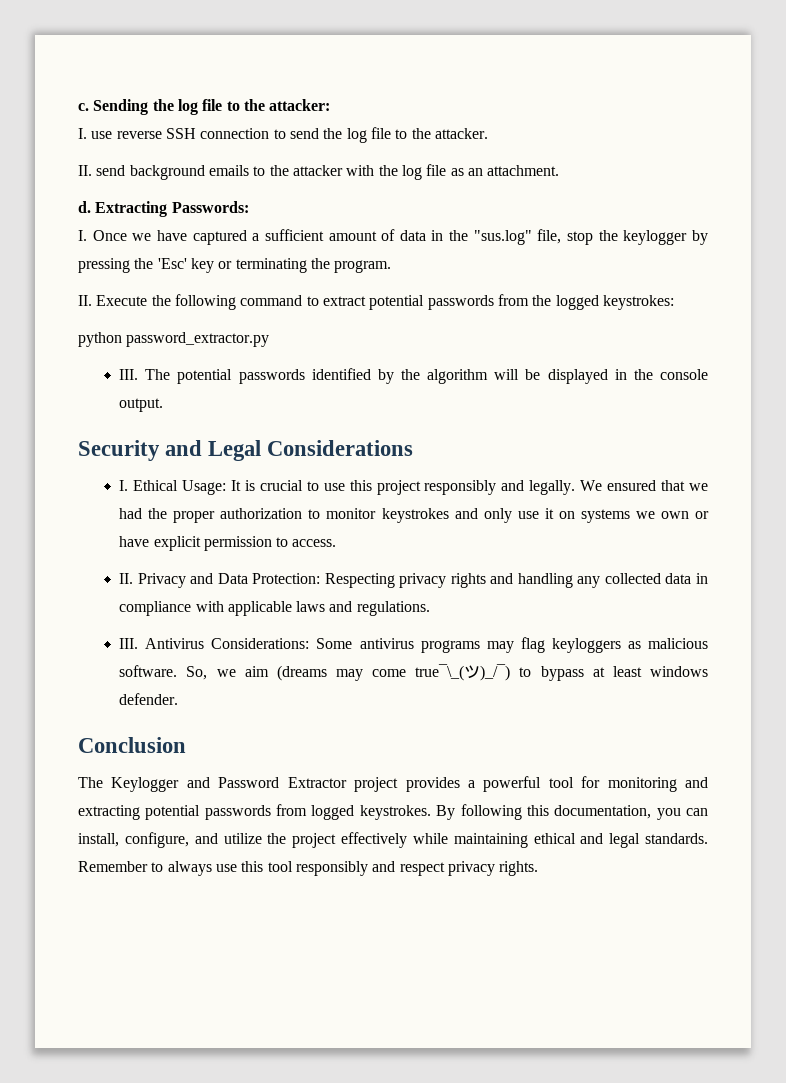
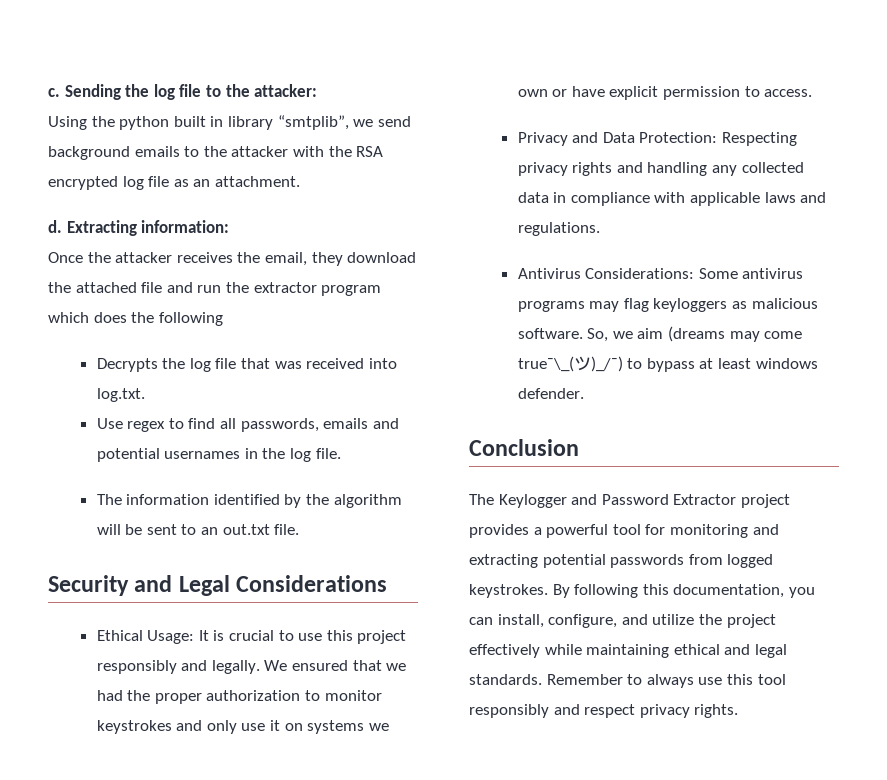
[78,127,488,143] [78,165,92,176] I. use reverse SSH connection to send the log file to the attacker. // II. -> [48,115,374,130] Using the python built in library “smtplib”, we
(398, 170) none -> [356,146,384,157] [48,176,118,190] RSA encrypted
[171,201,249,213] [78,229,708,245] [78,258,392,273] [78,294,674,310] [78,332,270,347] [119,369,305,384] Passwords: // I. Once we have captured a sufficient amount of data in the "sus.log" file, stop the keylogger by pressing the 'Esc' key or terminating the program. // II. Execute the following command to extract potential passwords from the logged keystrokes: // python password_extractor.py // III. The potential passwords -> [141,220,230,233] [48,252,417,266] [48,282,382,296] [48,312,223,326] [96,358,397,372] [96,388,145,402] [96,418,399,432] [96,448,341,462] [96,494,210,505] information: // Once the attacker receives the email, they download the attached file and run the extractor program which does the following // Decrypts the log file that was received into log.txt. // Use regex to find all passwords, emails and potential usernames in the log file. // The information
[547,369,709,384] [119,398,164,412] displayed in the console output. -> [146,524,300,535] sent to an out.txt file.
[119,480,129,491] I. -> (388, 583) none
[119,573,134,584] II. -> (813, 93) none
[119,638,139,649] III. -> (600, 229) none

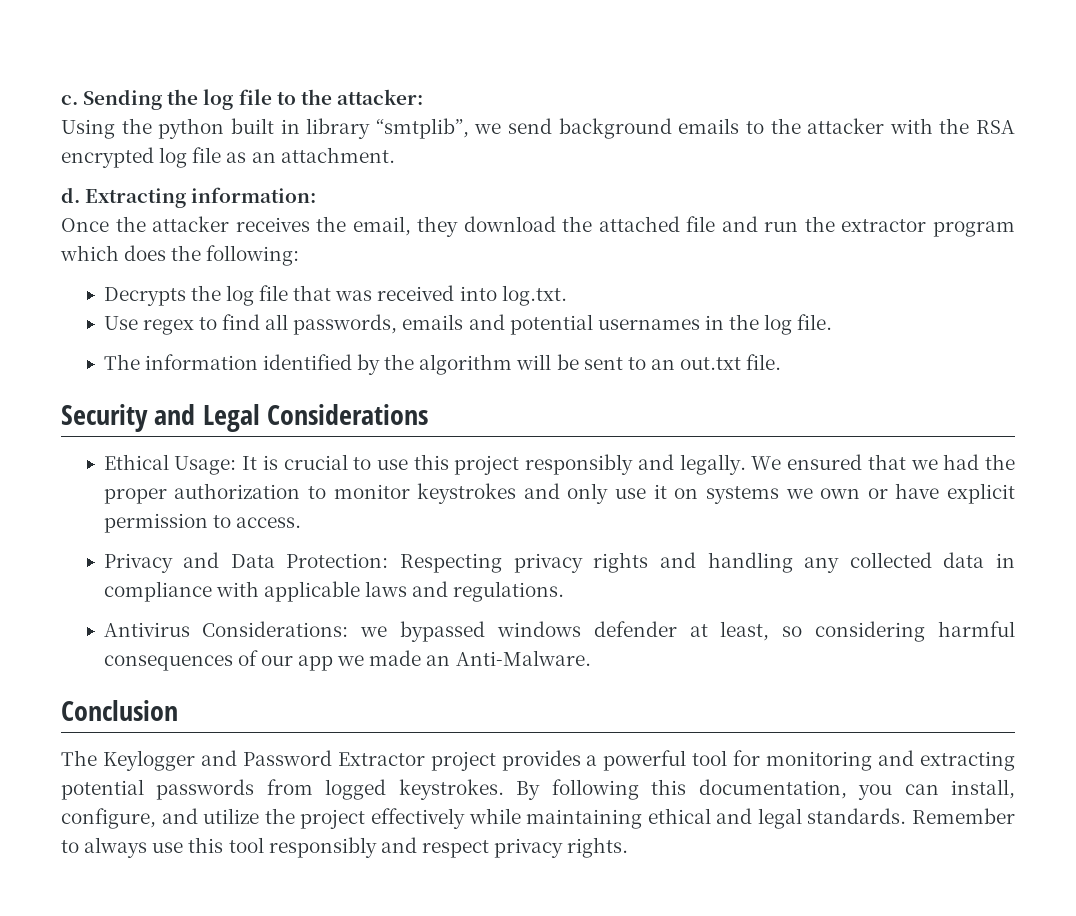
[158,312,223,326] following -> [206,245,300,266] following:
[698,268,804,279] [517,298,818,312] [517,326,803,342] [517,356,818,372] [517,388,584,399] Some antivirus programs may flag keyloggers as malicious software. So, we aim (dreams may come true¯\_(ツ)_/¯) to bypass at least windows defender. -> [360,621,1015,642] [103,650,591,671] we bypassed windows defender at least, so considering harmful consequences of our app we made an Anti-Malware.

